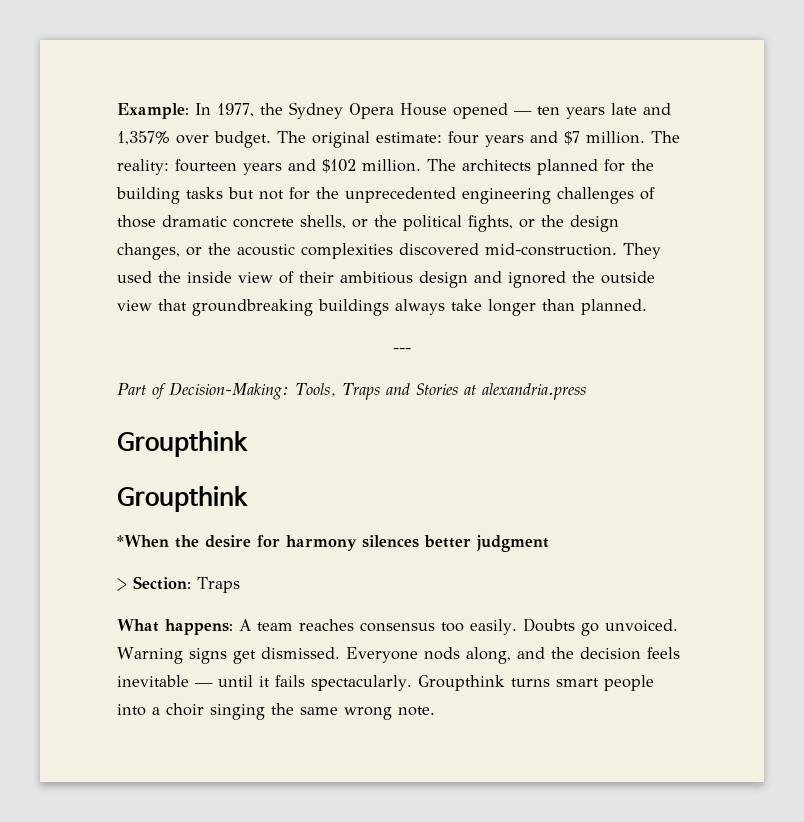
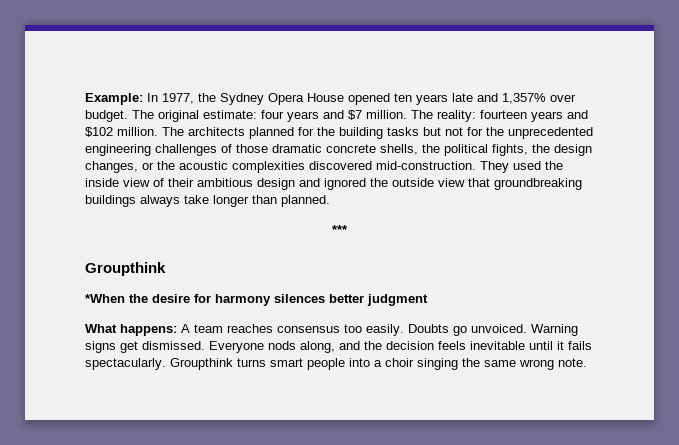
[514,111,532,115] — -> (390, 99) none
[352,219,368,228] or -> (418, 149) none
[519,219,535,228] or -> (528, 150) none
[393,348,411,353] [117,382,586,400] [117,431,248,457] --- // Part of Decision-Making: Tools, Traps and Stories at alexandria.press // Groupthink -> [332,225,348,234] ***
[117,576,240,593] // > Section: Traps -> (428, 300) none
[195,683,213,687] — -> (525, 345) none

